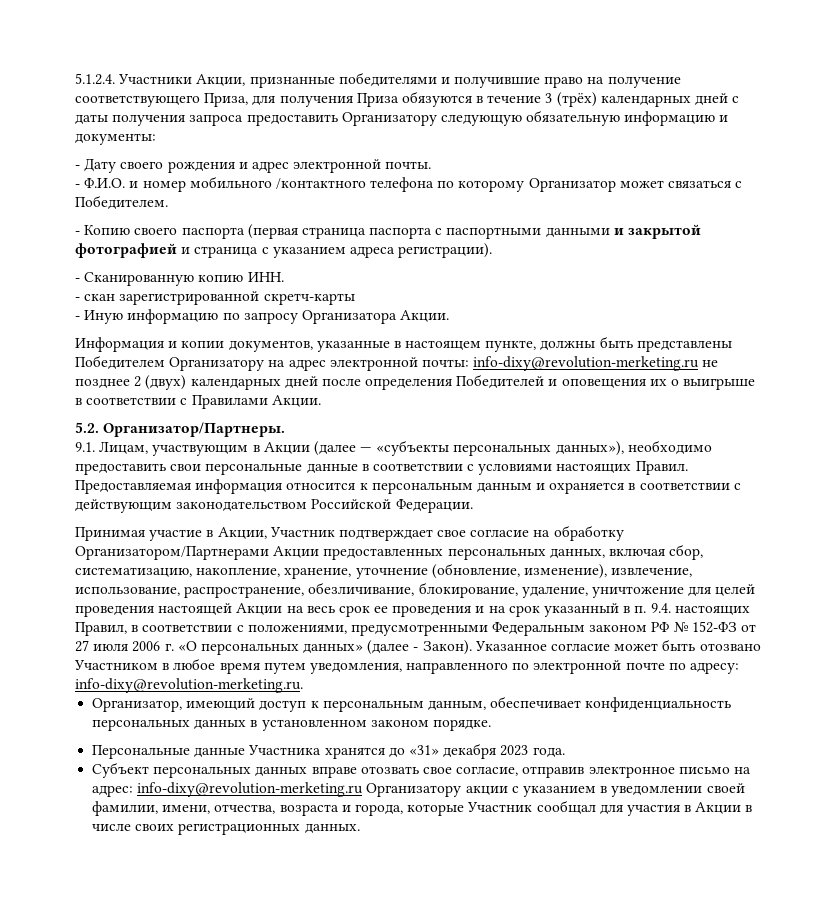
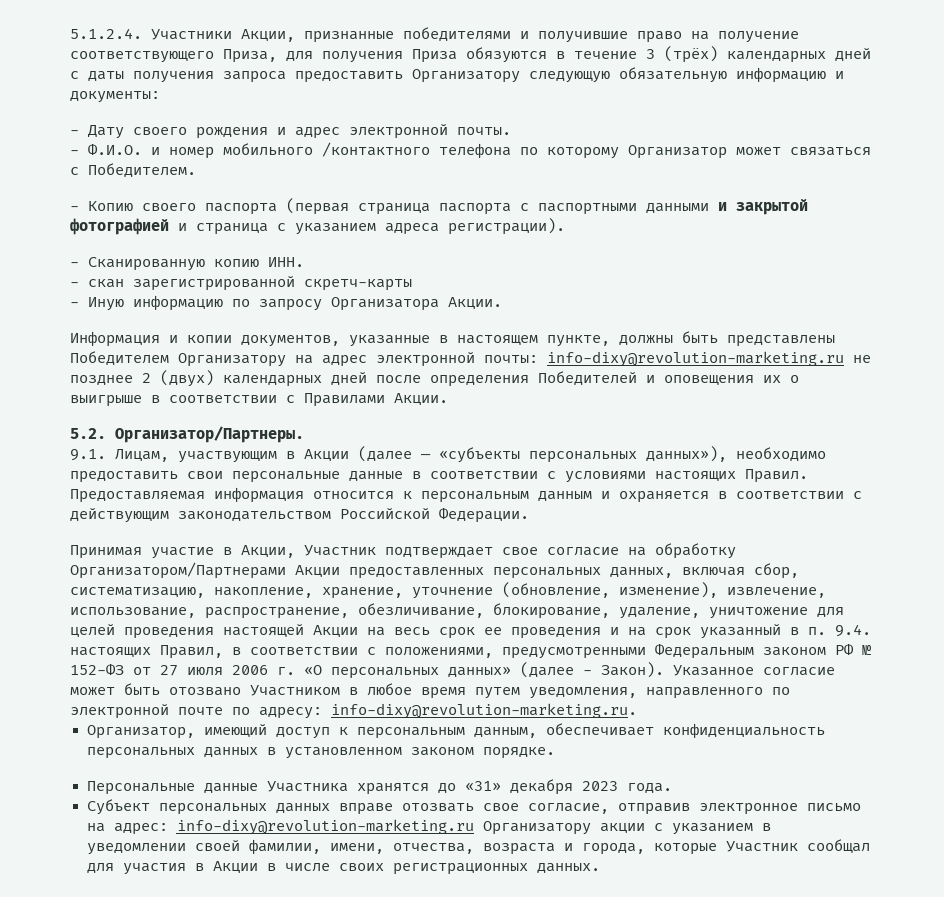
[473,356,700,371] info-dixy@revolution-merketing.ru -> [547,351,844,367] info-dixy@revolution-marketing.ru
[75,678,303,693] info-dixy@revolution-merketing.ru. -> [331,703,637,719] info-dixy@revolution-marketing.ru.
[137,782,364,797] info-dixy@revolution-merketing.ru -> [176,819,474,835] info-dixy@revolution-marketing.ru

